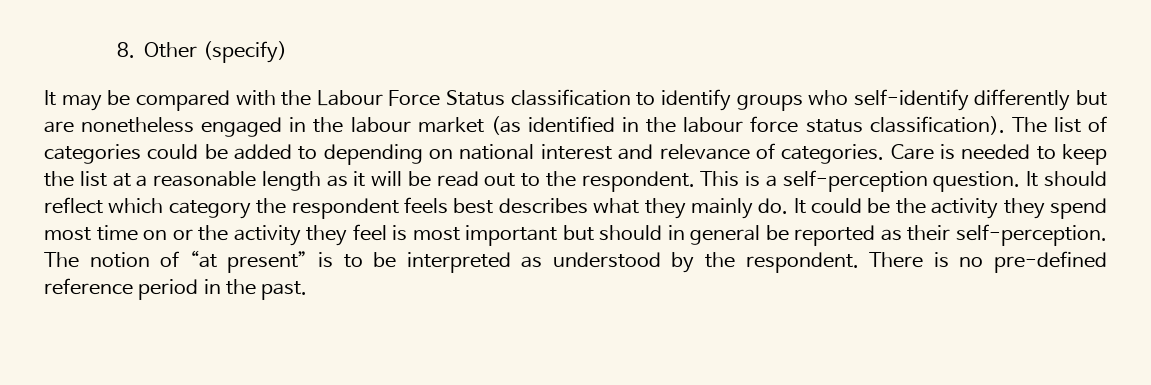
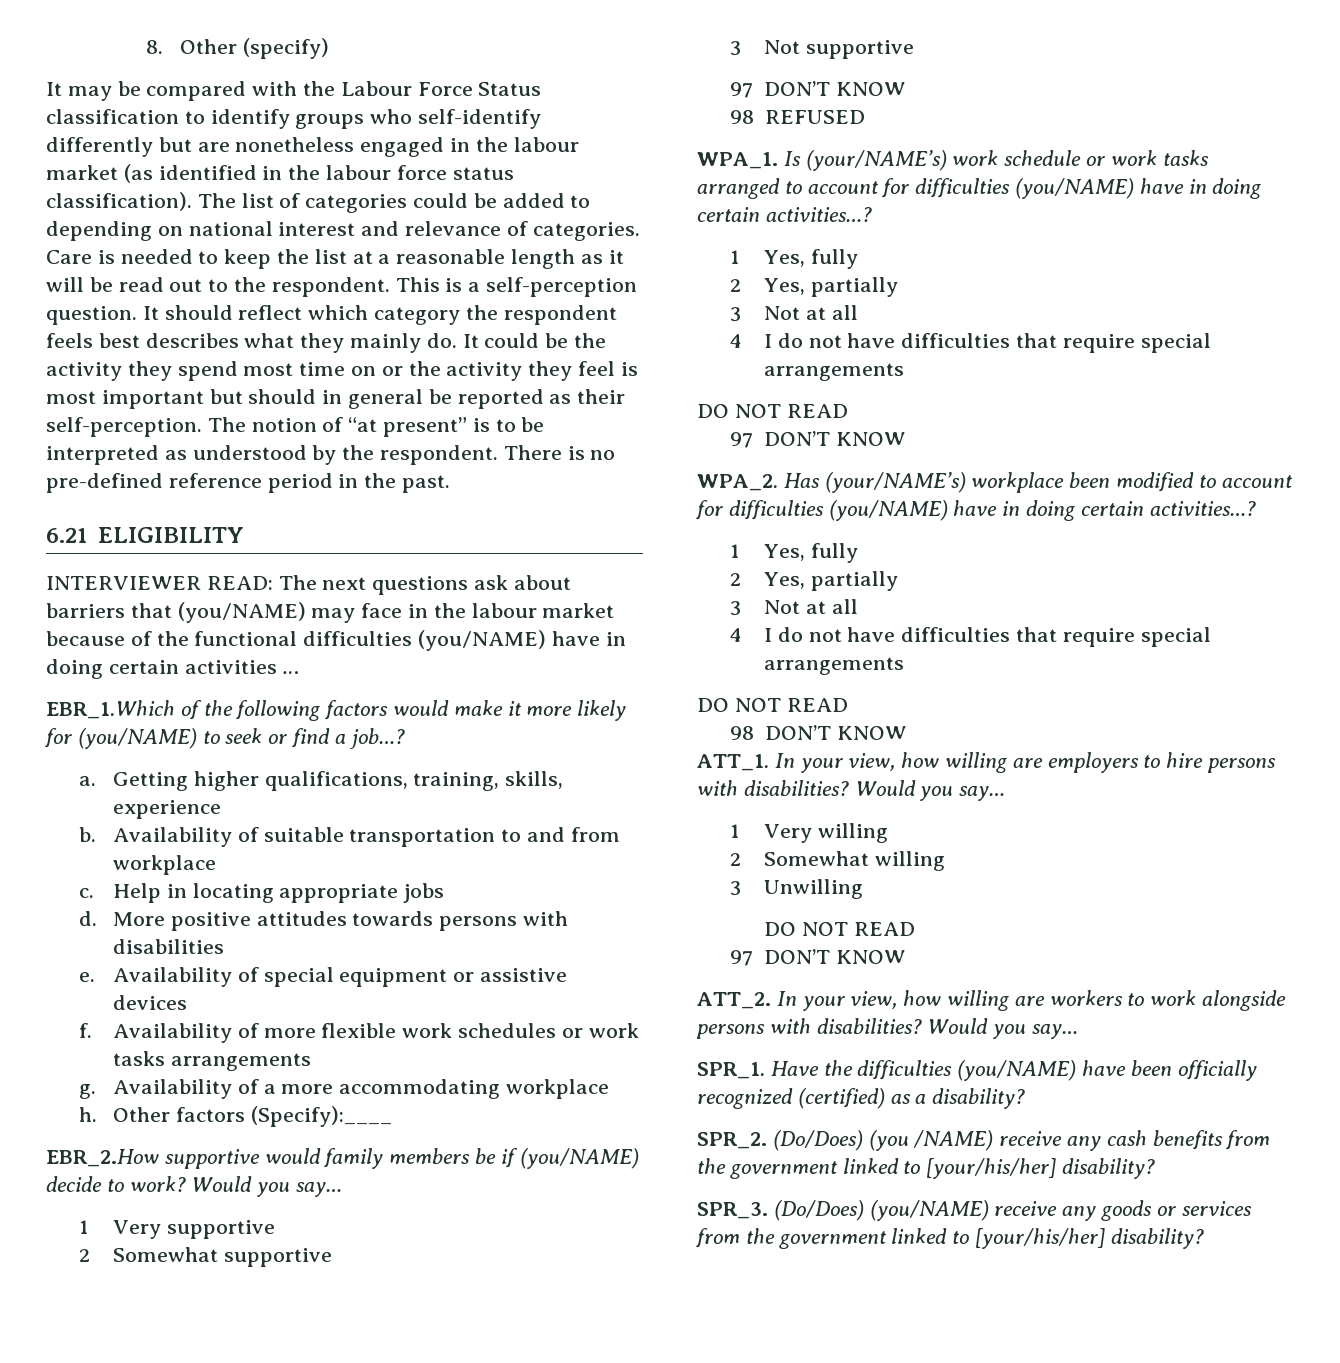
(308, 290) none -> [46,527,244,543] [46,575,571,595] [46,602,615,623] [46,630,626,651] [46,659,300,679] [46,700,627,721] [45,728,405,749] [79,771,564,791] [112,800,221,819] [79,827,620,847] [112,855,216,875] [79,883,445,903] [79,911,568,931] [112,939,224,954] [79,967,567,987] [112,995,187,1010] [79,1023,639,1043] [112,1051,311,1071] [79,1079,609,1099] [79,1106,392,1127] [46,1148,639,1169] [46,1176,343,1197] [79,1220,275,1239] [79,1247,332,1267] [730,40,914,59] [730,81,906,98] [730,110,866,124] [697,150,1209,171] [697,178,1262,199] [697,207,872,222] [730,249,858,269] [730,277,898,297] [730,305,858,322] [730,333,1211,353] [763,363,904,381] [697,404,848,418] [730,431,906,448] [697,472,1293,493] [696,500,1256,521] [730,543,858,563] [730,571,898,591] [730,599,858,616] [730,627,1211,647] [763,657,904,675] [697,698,848,712] [730,725,907,740] [697,752,1277,773] [697,780,1006,801] [730,823,888,843] [730,851,945,871] [730,879,863,899] [763,922,915,936] [730,949,906,966] [697,990,1287,1011] [696,1018,1079,1039] [697,1060,1257,1081] [697,1088,1026,1109] [697,1130,1271,1151] [697,1158,1156,1179] [697,1200,1252,1221] [696,1228,1204,1249] // 6.21 ELIGIBILITY // INTERVIEWER READ: The next questions ask about barriers that (you/NAME) may face in the labour market because of the functional difficulties (you/NAME) have in doing certain activities … // EBR_1.Which of the following factors would make it more likely for (you/NAME) to seek or find a job…? // a. Getting higher qualifications, training, skills, experience // b. Availability of suitable transportation to and from workplace // c. Help in locating appropriate jobs // d. More positive attitudes towards persons with disabilities // e. Availability of special equipment or assistive devices // f. Availability of more flexible work schedules or work tasks arrangements // g. Availability of a more accommodating workplace // h. Other factors (Specify):____ // EBR_2.How supportive would family members be if (you/NAME) decide to work? Would you say… // 1 Very supportive // 2 Somewhat supportive // 3 Not supportive // 97 DON’T KNOW // 98 REFUSED // WPA_1. Is (your/NAME’s) work schedule or work tasks arranged to account for difficulties (you/NAME) have in doing certain activities…? // 1 Yes, fully // 2 Yes, partially // 3 Not at all // 4 I do not have difficulties that require special arrangements // DO NOT READ // 97 DON’T KNOW // WPA_2. Has (your/NAME’s) workplace been modified to account for difficulties (you/NAME) have in doing certain activities…? // 1 Yes, fully // 2 Yes, partially // 3 Not at all // 4 I do not have difficulties that require special arrangements // DO NOT READ // 98 DON’T KNOW // ATT_1. In your view, how willing are employers to hire persons with disabilities? Would you say… // 1 Very willing // 2 Somewhat willing // 3 Unwilling // DO NOT READ // 97 DON’T KNOW // ATT_2. In your view, how willing are workers to work alongside persons with disabilities? Would you say… // SPR_1. Have the difficulties (you/NAME) have been officially recognized (certified) as a disability? // SPR_2. (Do/Does) (you /NAME) receive any cash benefits from the government linked to [your/his/her] disability? // SPR_3. (Do/Does) (you/NAME) receive any goods or services from the government linked to [your/his/her] disability?

